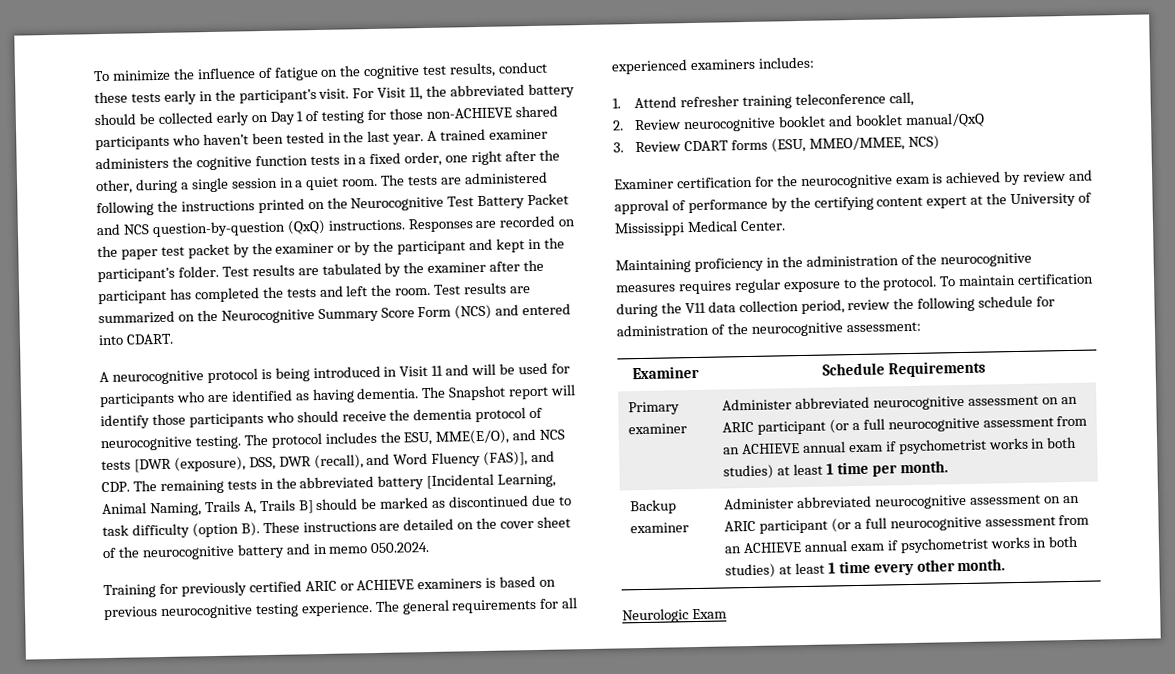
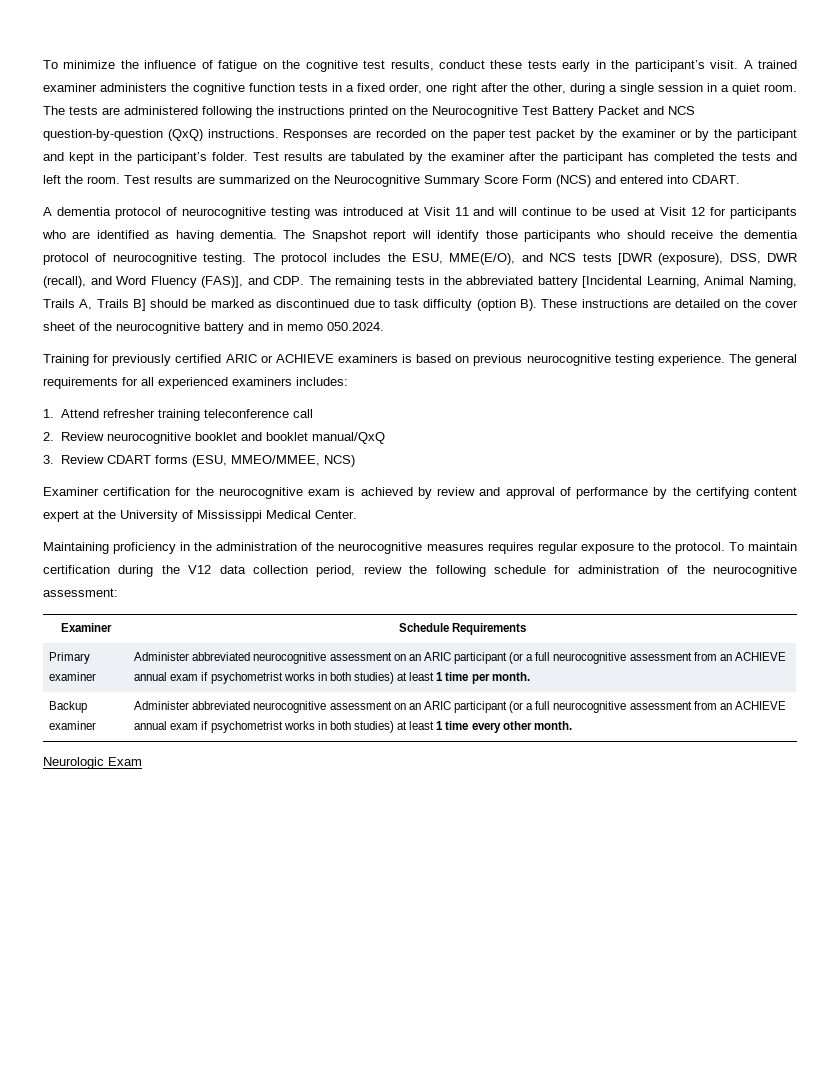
[352,83,575,101] [94,105,558,126] [95,130,425,151] For Visit 11, the abbreviated battery should be collected early on Day 1 of testing for those non-ACHIEVE shared participants who haven’t been tested in the last year. -> (739, 64) none
[111,362,548,385] neurocognitive protocol is being introduced in Visit 11 and will be used -> [56,207,706,219] dementia protocol of neurocognitive testing was introduced at Visit 11 and will continue to be used at Visit 12
[888,91,914,107] call, -> [292,409,313,418] call
[684,302,706,314] V11 -> [188,565,212,574] V12

